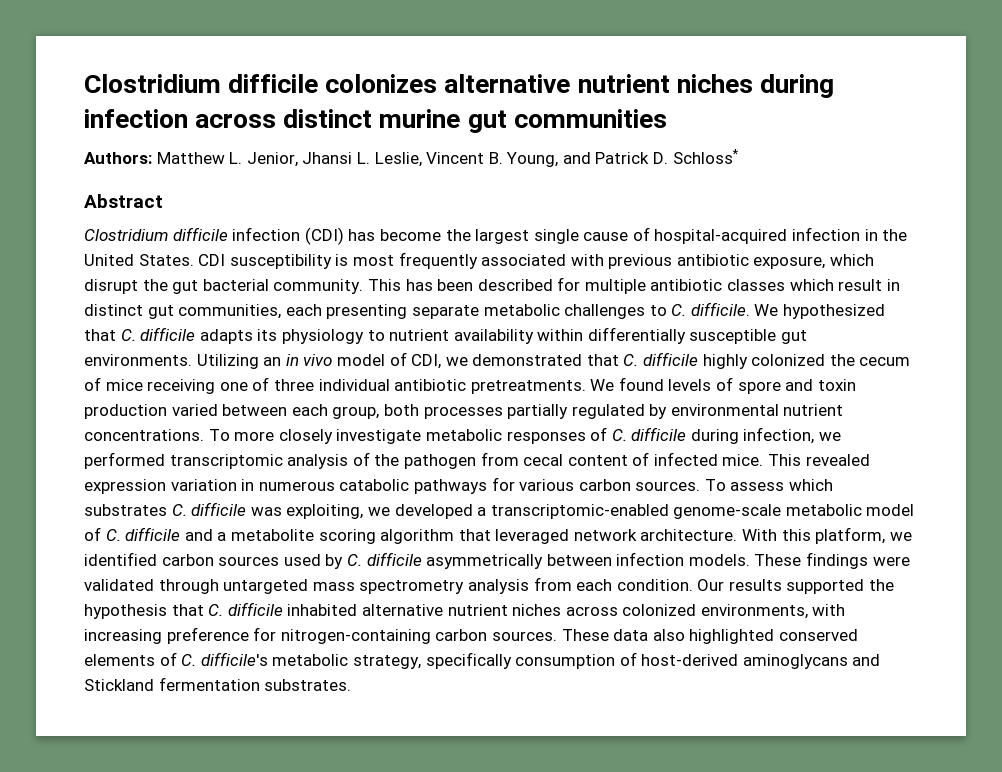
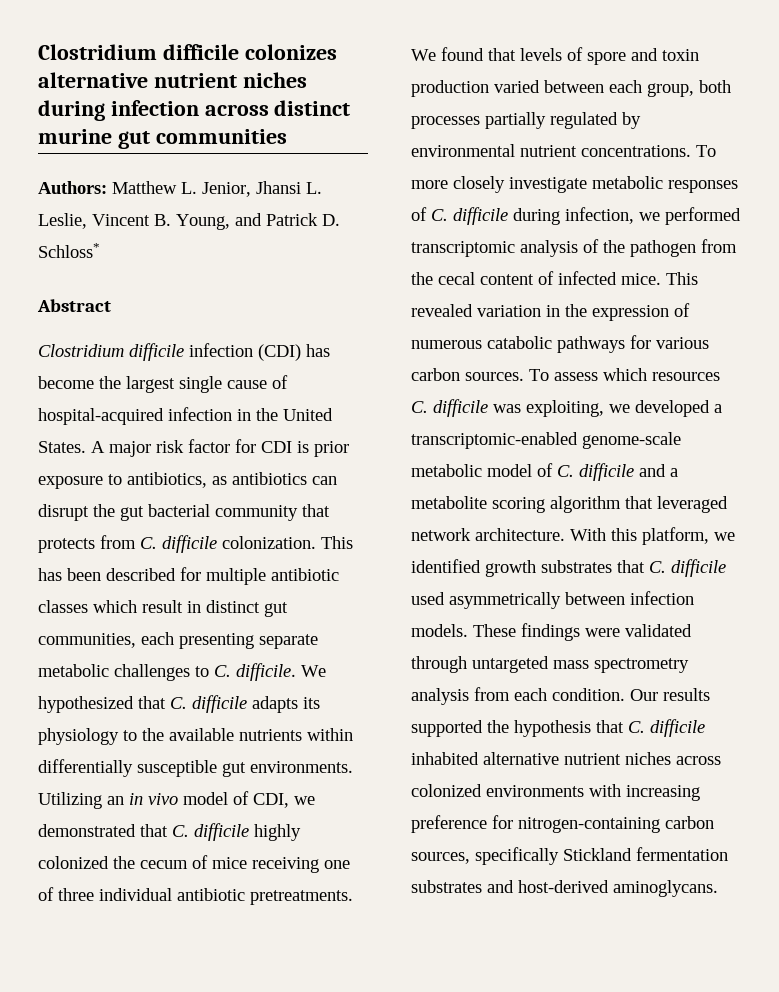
[198,252,875,269] [84,279,364,294] CDI susceptibility is most frequently associated with previous antibiotic exposure, which disrupt the gut bacterial community. -> [91,439,349,457] [38,472,337,489] [38,504,330,521] [38,535,316,553] A major risk factor for CDI is prior exposure to antibiotics, as antibiotics can disrupt the gut bacterial community that protects from C. difficile colonization.
[389,329,534,344] nutrient availability -> [142,728,302,741] the available nutrients
(664, 384) none -> [488,48,516,61] that
(519, 459) none -> [411,272,433,285] the
[84,479,166,494] expression -> (473, 310) none
(255, 485) none -> [565,303,690,321] the expression of
[84,504,167,516] substrates -> [652,372,720,381] resources
[161,552,422,569] carbon sources used by C. difficile -> [485,559,726,577] [411,592,445,605] growth substrates that C. difficile used
[700,604,808,619] environments, -> [486,785,584,797] environments
[491,629,858,644] [84,652,881,669] [84,677,352,691] sources. These data also highlighted conserved elements of C. difficile's metabolic strategy, specifically consumption of host-derived aminoglycans and Stickland fermentation substrates. -> [411,847,728,865] [411,880,718,897] sources, specifically Stickland fermentation substrates and host-derived aminoglycans.

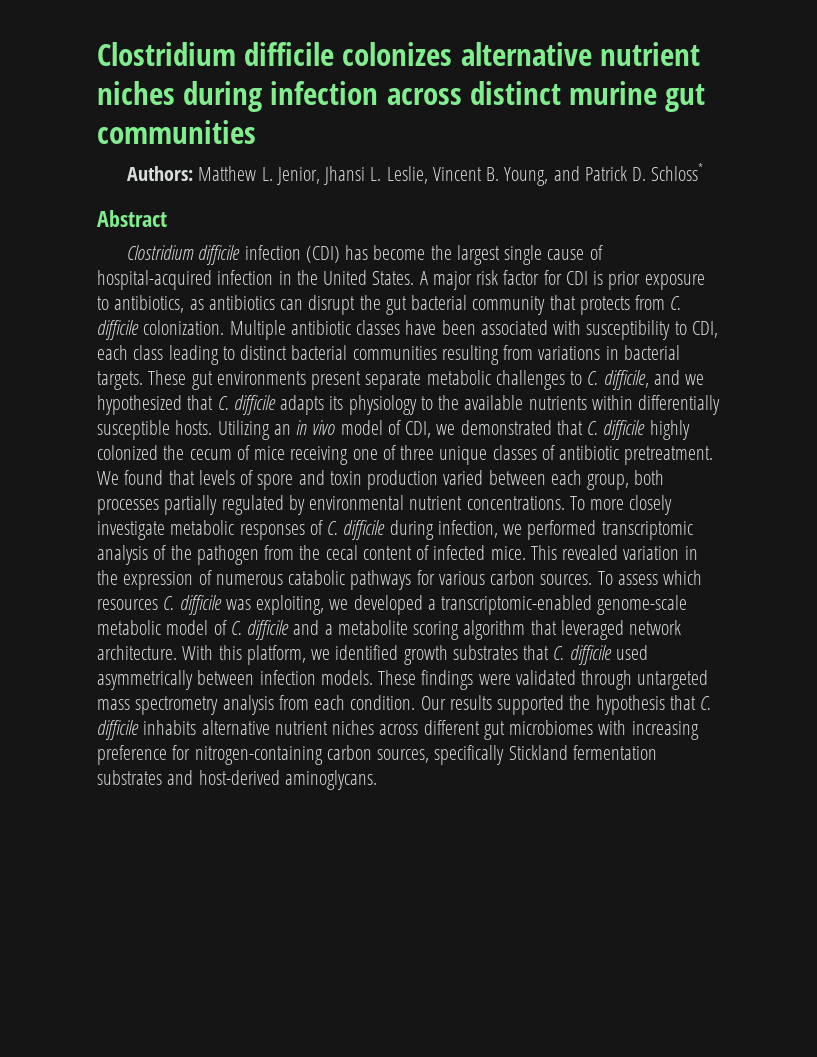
[321,536,353,549] [38,567,339,585] [38,600,288,617] [38,632,254,649] This has been described for multiple antibiotic classes which result in distinct gut communities, each presenting -> [229,320,718,340] [97,345,680,365] [97,370,362,390] Multiple antibiotic classes have been associated with susceptibility to CDI, each class leading to distinct bacterial communities resulting from variations in bacterial targets. These gut environments present
[236,663,326,681] difficile. We -> [603,370,705,390] difficile, and we
[222,761,353,777] gut environments. -> [175,420,213,435] hosts.
[99,888,353,905] individual antibiotic pretreatments. -> [439,445,714,465] unique classes of antibiotic pretreatment.
[411,752,479,765] inhabited -> [143,720,197,735] inhabits
[411,784,584,797] colonized environments -> [423,720,594,740] different gut microbiomes

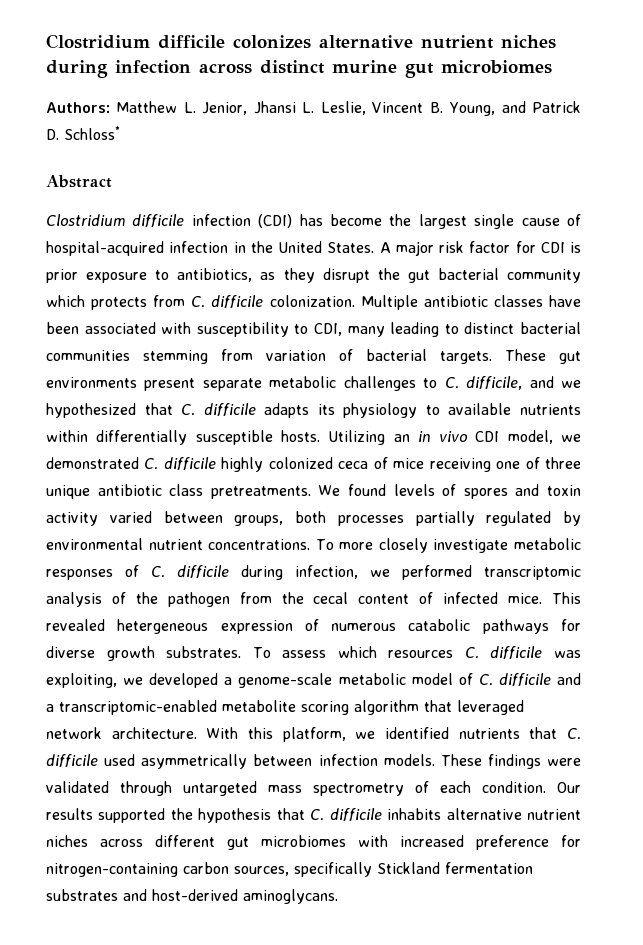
[97,120,256,144] communities -> [441,60,552,74] microbiomes
[208,295,304,310] antibiotics can -> [283,268,315,283] they
[549,295,576,310] that -> [46,295,85,307] which
[97,345,164,360] each class -> [347,326,385,337] many
[441,345,619,365] resulting from variations in -> [143,349,353,364] stemming from variation of
[438,395,460,410] the -> (440, 410) none
[340,420,432,438] model of CDI, -> [475,430,553,444] CDI model,
[556,420,583,435] that -> (139, 463) none
[163,445,232,460] the cecum -> [338,461,369,469] ceca
[492,445,714,465] classes of antibiotic pretreatment. -> [97,484,311,499] antibiotic class pretreatments.
[168,470,195,485] that -> (386, 490) none
[257,474,294,490] spore -> [463,488,508,499] spores
[367,470,439,490] production -> [46,512,98,526] activity
[550,470,630,490] each group, -> [234,515,284,526] groups,
[623,546,698,560] [97,570,118,585] variation in the -> [117,619,209,634] hetergeneous
[438,570,593,585] various carbon sources. -> [46,646,242,661] diverse growth substrates.
[441,595,593,615] transcriptomic-enabled -> (233, 681) none
(333, 629) none -> [59,700,217,715] transcriptomic-enabled
[403,645,518,665] growth substrates -> [458,728,520,739] nutrients
[222,695,309,715] analysis from -> [415,781,429,793] of
[631,721,699,740] increasing -> [400,835,464,847] increased

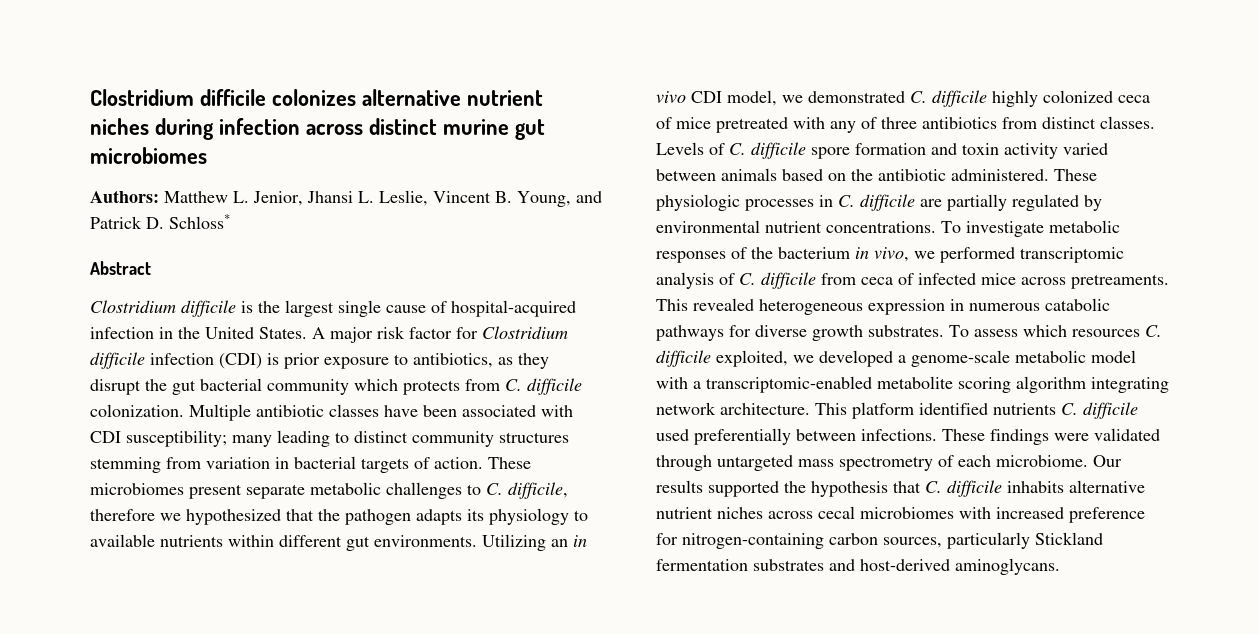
[191,214,382,228] infection (CDI) has become -> [241,301,253,313] is
[540,242,565,253] CDI -> [482,326,568,339] [90,352,262,369] Clostridium difficile infection (CDI)
[196,322,342,337] susceptibility to CDI, -> [90,430,227,447] CDI susceptibility;
[520,322,582,334] [46,350,130,361] bacterial communities -> [412,431,569,447] community structures
[339,349,581,364] [46,377,137,388] of bacterial targets. These gut environments -> [275,456,531,473] [90,483,184,495] in bacterial targets of action. These microbiomes
[529,376,554,388] and -> [90,509,155,521] therefore
[181,403,256,416] C. difficile -> [318,509,411,525] the pathogen
[96,430,320,445] differentially susceptible hosts. -> [279,535,477,551] different gut environments.
[429,457,581,472] [46,484,508,499] receiving one of three unique antibiotic class pretreatments. We found levels of spores -> [716,116,1155,133] [656,142,926,159] pretreated with any of three antibiotics from distinct classes. Levels of C. difficile spore formation
[234,511,404,526] groups, both processes -> [721,168,1097,181] [656,194,942,211] animals based on the antibiotic administered. These physiologic processes in C. difficile are
[339,538,428,553] more closely -> (961, 227) none
[151,565,358,580] C. difficile during infection, -> [751,247,909,262] the bacterium in vivo,
[135,592,582,607] [46,619,319,634] the pathogen from the cecal content of infected mice. This revealed hetergeneous expression of -> [739,272,1169,289] [656,298,964,315] C. difficile from ceca of infected mice across pretreaments. This revealed heterogeneous expression in
[554,650,581,658] [46,673,117,688] was exploiting, -> [716,350,788,367] exploited,
[458,673,582,686] of C. difficile and -> [656,377,688,389] with
[424,700,524,715] [46,727,376,742] that leveraged network architecture. With this platform, we -> [1091,377,1169,393] [656,402,914,419] integrating network architecture. This platform
[529,727,558,739] that -> (1056, 409) none
[141,754,435,769] asymmetrically between infection models. -> [694,428,937,445] preferentially between infections.
[482,781,546,793] condition. -> [996,455,1088,467] microbiome.
[155,835,249,850] different gut -> [818,506,855,519] cecal
[294,862,372,877] specifically -> [947,532,1030,549] particularly

